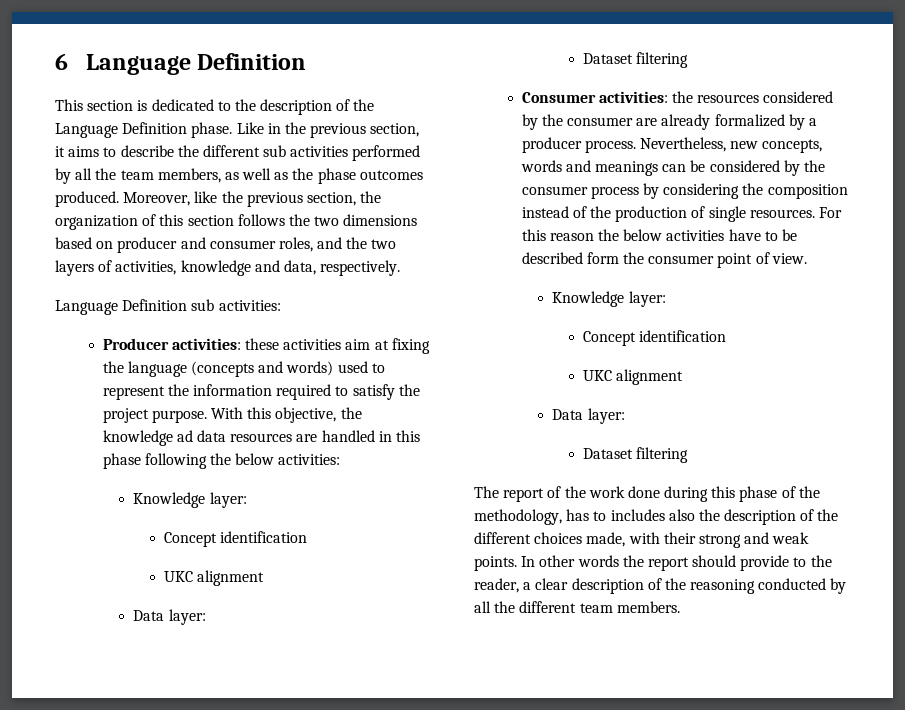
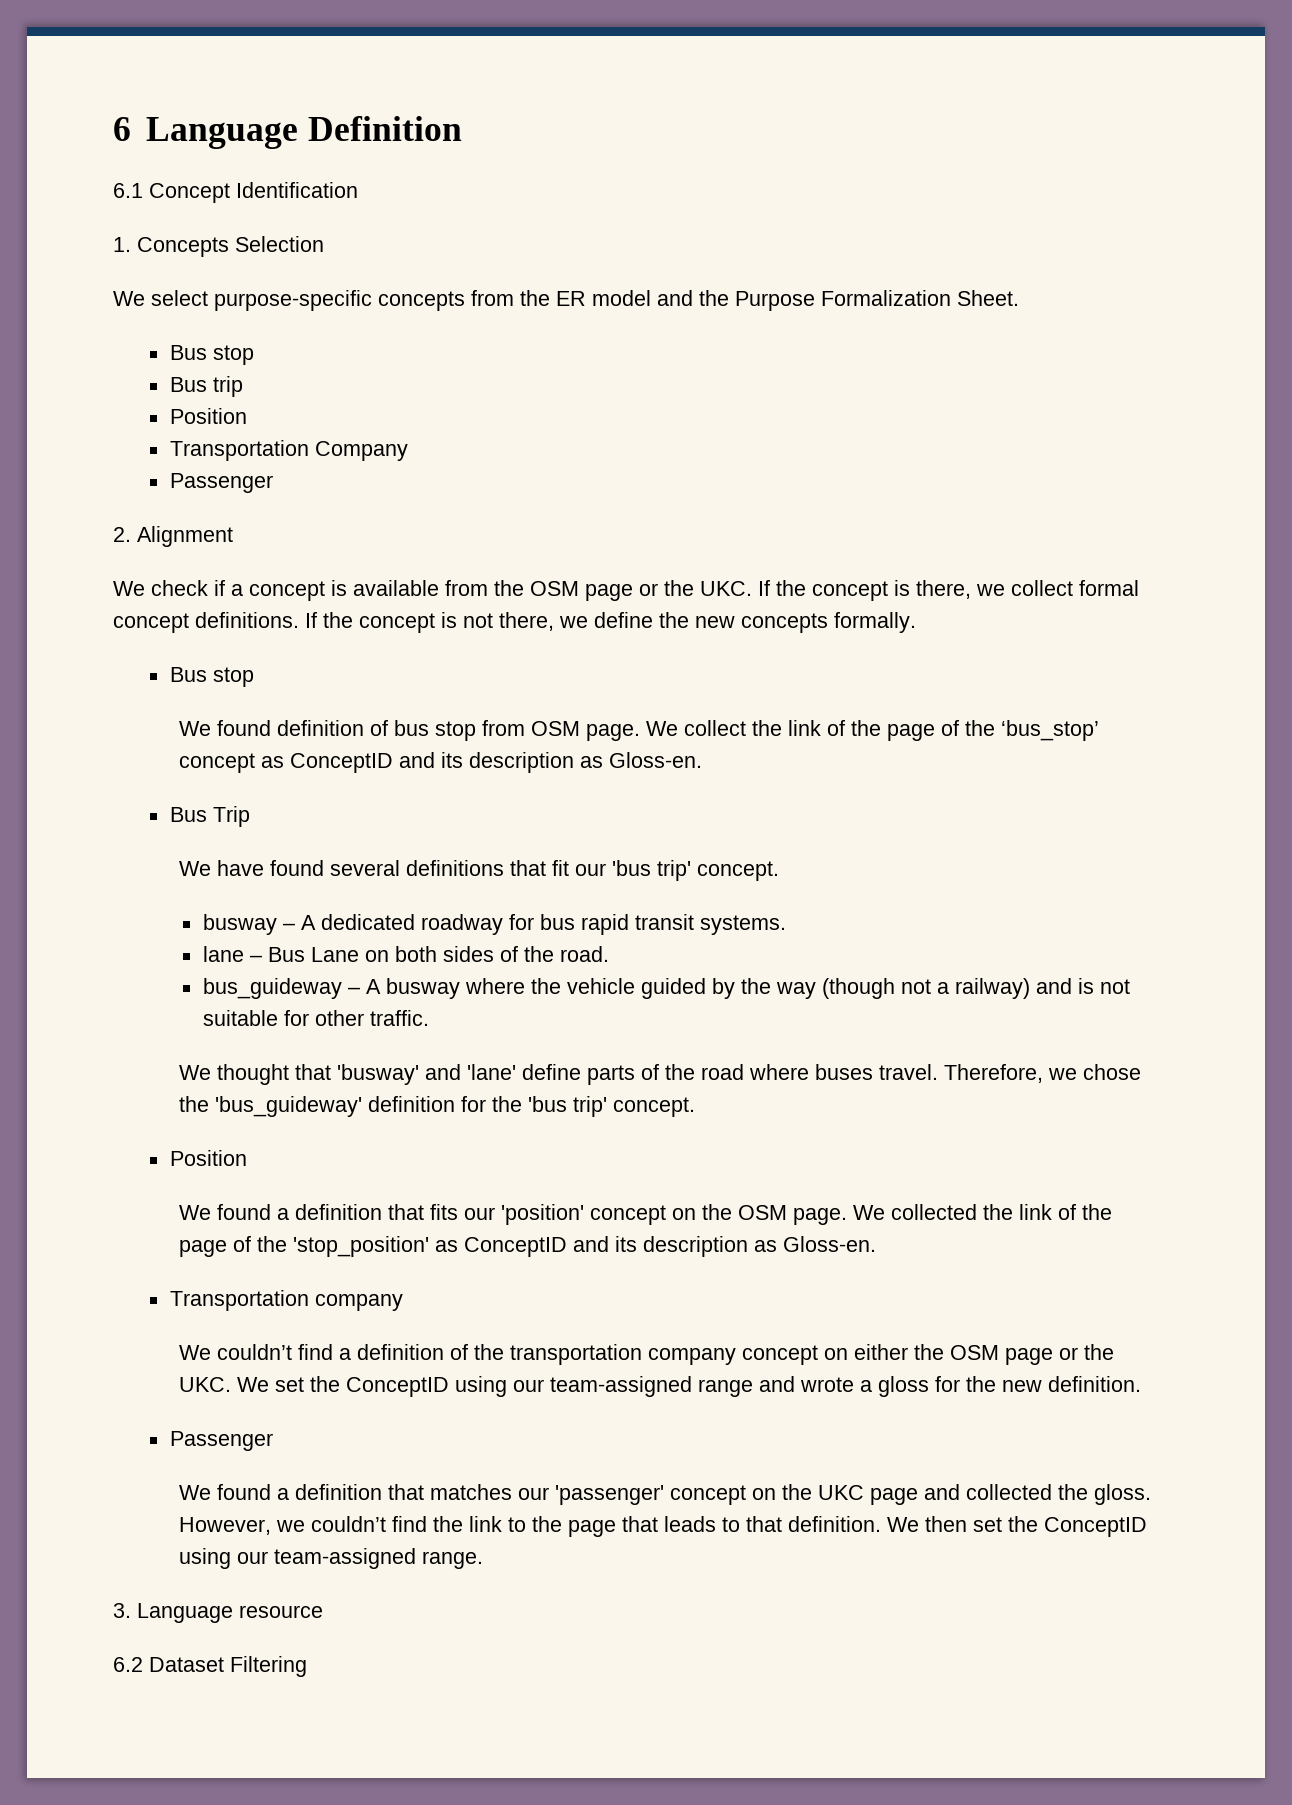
[55,99,375,115] [55,122,420,138] [55,145,421,161] [55,168,423,184] [55,191,382,207] [55,214,418,230] [55,237,397,253] [55,260,401,276] [55,299,281,315] [102,338,430,354] [102,361,385,377] [102,384,420,400] [102,407,362,423] [102,430,421,446] [102,453,341,469] [133,492,247,508] [164,531,308,547] [164,570,265,586] [133,609,206,625] [583,52,689,68] [521,91,834,103] [521,114,818,130] [521,137,823,153] [520,160,826,176] [521,183,848,199] [521,206,843,222] [521,229,798,241] [521,252,807,268] [552,291,666,307] [583,330,727,346] [583,369,684,385] [552,408,625,424] [583,447,689,463] [474,486,820,502] [474,509,839,525] [474,532,810,548] [474,555,832,571] [474,578,847,594] [474,601,680,613] This section is dedicated to the description of the Language Definition phase. Like in the previous section, it aims to describe the different sub activities performed by all the team members, as well as the phase outcomes produced. Moreover, like the previous section, the organization of this section follows the two dimensions based on producer and consumer roles, and the two layers of activities, knowledge and data, respectively. // Language Definition sub activities: // Producer activities: these activities aim at fixing the language (concepts and words) used to represent the information required to satisfy the project purpose. With this objective, the knowledge ad data resources are handled in this phase following the below activities: // Knowledge layer: // Concept identification // UKC alignment // Data layer: // Dataset filtering // Consumer activities: the resources considered by the consumer are already formalized by a producer process. Nevertheless, new concepts, words and meanings can be considered by the consumer process by considering the composition instead of the production of single resources. For this reason the below activities have to be described form the consumer point of view. // Knowledge layer: // Concept identification // UKC alignment // Data layer: // Dataset filtering // The report of the work done during this phase of the methodology, has to includes also the description of the different choices made, with their strong and weak points. In other words the report should provide to the reader, a clear description of the reasoning conducted by all the different team members. -> [113,182,358,203] [113,236,324,257] [113,290,1019,311] [169,345,254,365] [169,376,243,397] [169,408,247,424] [169,440,408,461] [169,473,273,493] [113,526,233,547] [113,580,1139,601] [113,612,916,633] [169,667,254,687] [178,720,1099,741] [178,752,702,773] [169,806,250,827] [178,860,779,881] [202,914,786,935] [202,946,609,962] [202,978,1130,999] [202,1010,429,1026] [178,1064,1141,1085] [178,1096,695,1117] [169,1150,247,1166] [178,1204,1112,1225] [178,1236,876,1257] [169,1290,403,1311] [178,1344,1114,1365] [178,1376,1141,1397] [169,1431,273,1451] [178,1484,1151,1505] [178,1516,1147,1537] [178,1548,483,1569] [113,1603,323,1623] [113,1656,307,1677] 6.1 Concept Identification // 1. Concepts Selection // We select purpose-specific concepts from the ER model and the Purpose Formalization Sheet. // Bus stop // Bus trip // Position // Transportation Company // Passenger // 2. Alignment // We check if a concept is available from the OSM page or the UKC. If the concept is there, we collect formal concept definitions. If the concept is not there, we define the new concepts formally. // Bus stop // We found definition of bus stop from OSM page. We collect the link of the page of the ‘bus_stop’ concept as ConceptID and its description as Gloss-en. // Bus Trip // We have found several definitions that fit our 'bus trip' concept. // busway – A dedicated roadway for bus rapid transit systems. // lane – Bus Lane on both sides of the road. // bus_guideway – A busway where the vehicle guided by the way (though not a railway) and is not suitable for other traffic. // We thought that 'busway' and 'lane' define parts of the road where buses travel. Therefore, we chose the 'bus_guideway' definition for the 'bus trip' concept. // Position // We found a definition that fits our 'position' concept on the OSM page. We collected the link of the page of the 'stop_position' as ConceptID and its description as Gloss-en. // Transportation company // We couldn’t find a definition of the transportation company concept on either the OSM page or the UKC. We set the ConceptID using our team-assigned range and wrote a gloss for the new definition. // Passenger // We found a definition that matches our 'passenger' concept on the UKC page and collected the gloss. However, we couldn’t find the link to the page that leads to that definition. We then set the ConceptID using our team-assigned range. // 3. Language resource // 6.2 Dataset Filtering

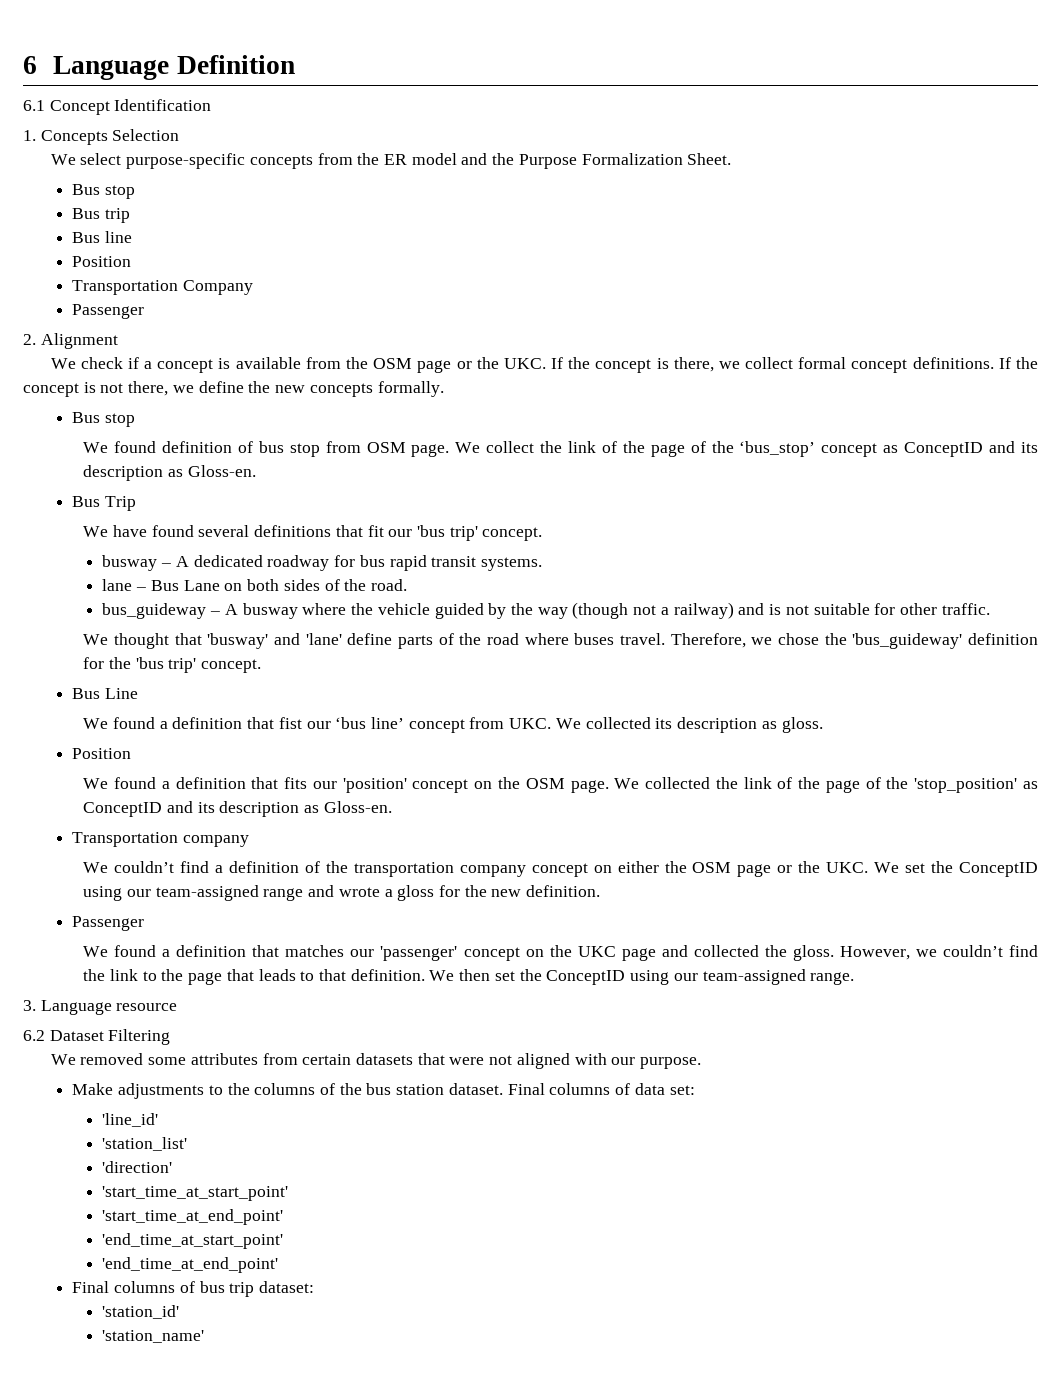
(243, 386) none -> [72,231,133,243] // Bus line
(695, 1107) none -> [72,688,139,699] [83,717,823,733] // Bus Line // We found a definition that fist our ‘bus line’ concept from UKC. We collected its description as gloss.
(307, 1666) none -> [50,1053,702,1069] [72,1083,695,1099] [102,1113,159,1127] [102,1137,188,1151] [102,1161,173,1173] [102,1186,289,1201] [102,1209,284,1225] [102,1233,284,1249] [102,1257,279,1273] [72,1281,314,1297] [102,1305,180,1319] [102,1330,205,1343] // We removed some attributes from certain datasets that were not aligned with our purpose. // Make adjustments to the columns of the bus station dataset. Final columns of data set: // 'line_id' // 'station_list' // 'direction' // 'start_time_at_start_point' // 'start_time_at_end_point' // 'end_time_at_start_point' // 'end_time_at_end_point' // Final columns of bus trip dataset: // 'station_id' // 'station_name'

